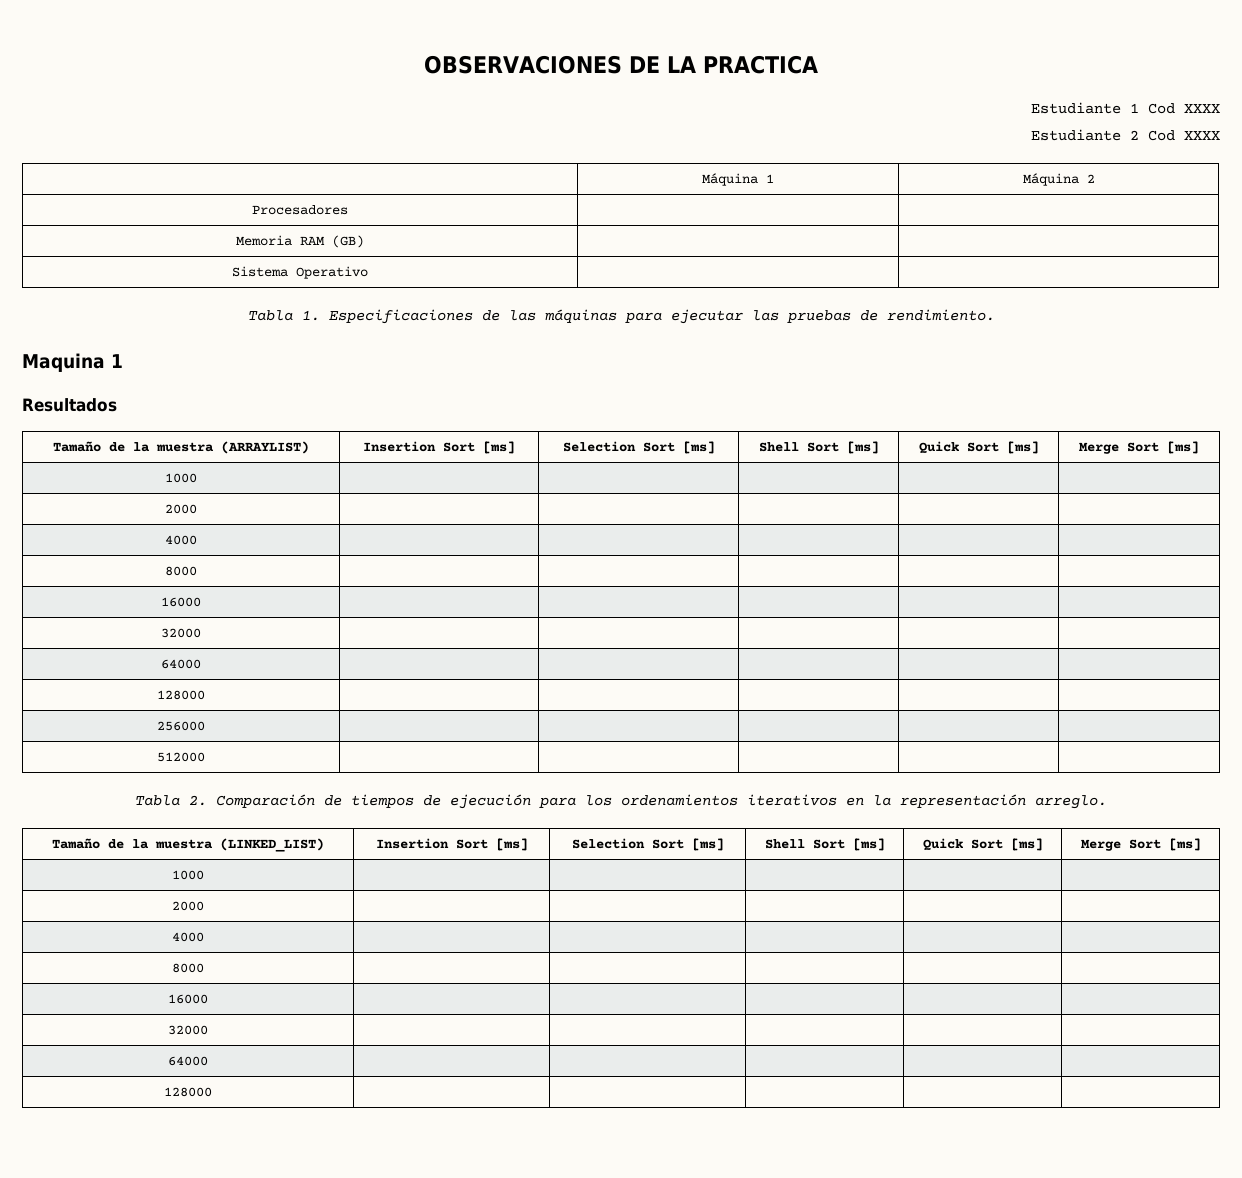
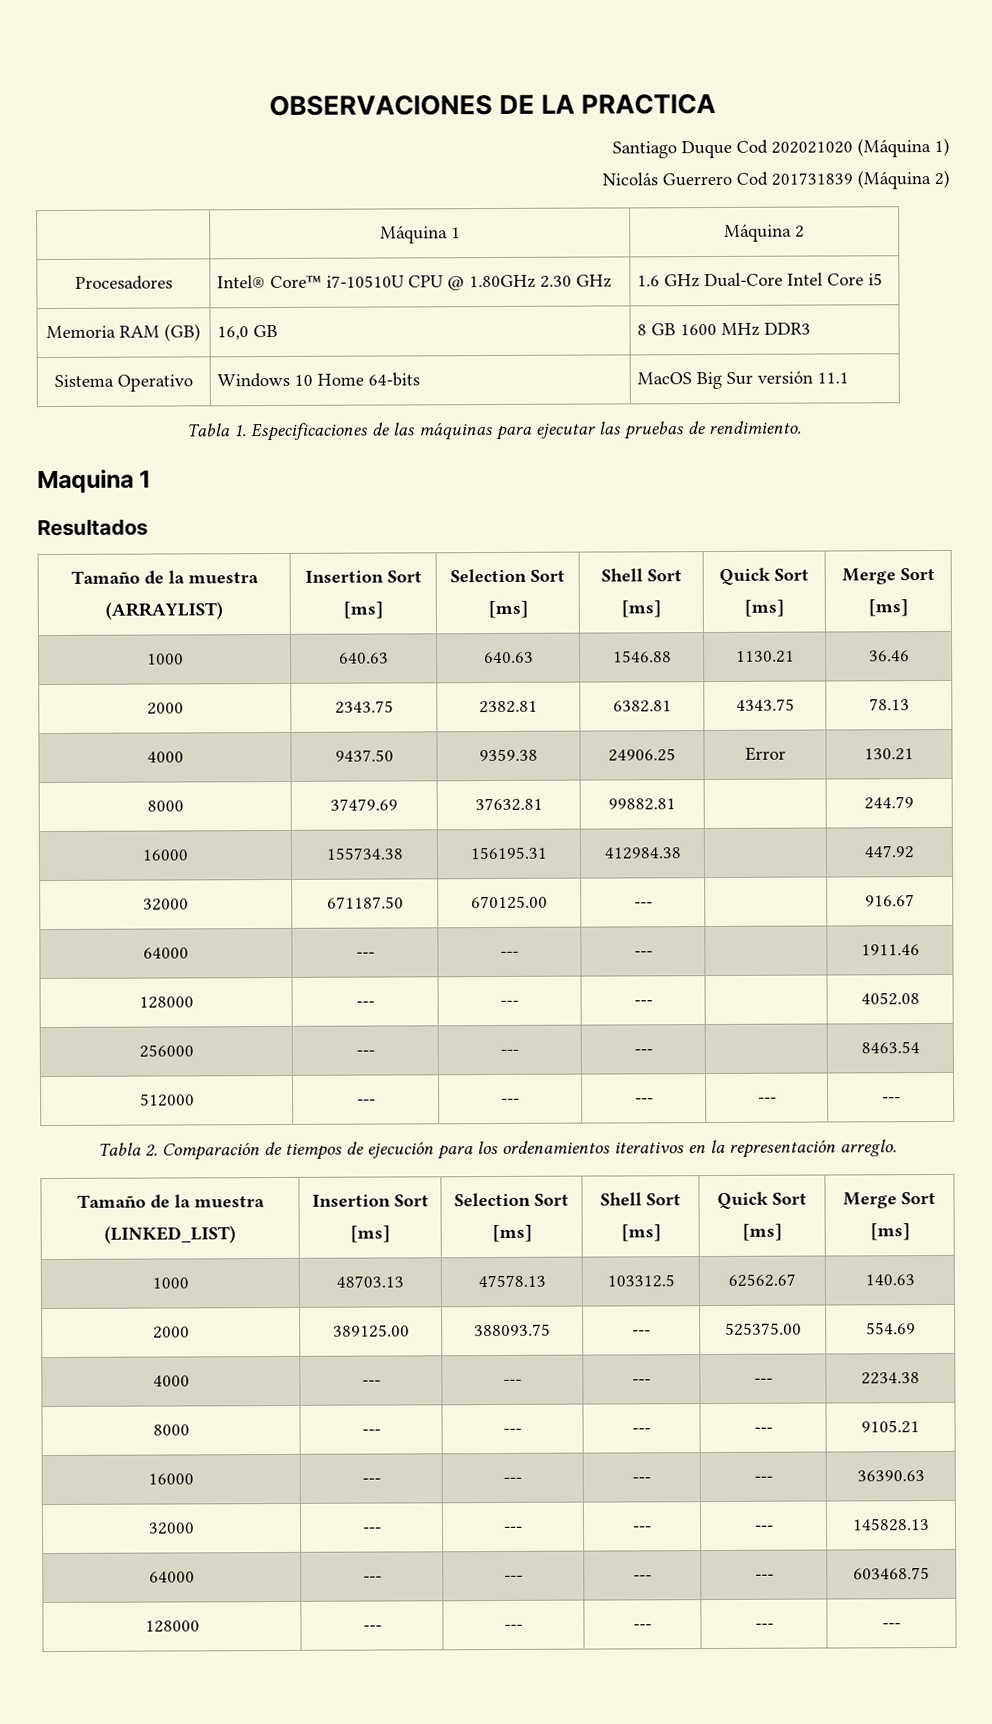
[1031,102,1220,114] [1031,129,1220,141] Estudiante 1 Cod XXXX // Estudiante 2 Cod XXXX -> [612,137,950,159] [602,169,950,190] Santiago Duque Cod 202021020 (Máquina 1) // Nicolás Guerrero Cod 201731839 (Máquina 2)
[236,235,364,248] [232,266,368,279] | // Memoria RAM (GB) | | // Sistema Operativo | | -> [216,274,612,291] [636,272,883,288] [46,323,201,342] [216,324,278,341] [636,322,811,336] [54,374,193,392] [216,372,420,388] [636,370,849,390] Intel® Core™ i7-10510U CPU @ 1.80GHz 2.30 GHz | 1.6 GHz Dual-Core Intel Core i5 // Memoria RAM (GB) | 16,0 GB | 8 GB 1600 MHz DDR3 // Sistema Operativo | Windows 10 Home 64-bits | MacOS Big Sur versión 11.1
[165,504,197,514] [165,535,197,545] [165,566,197,576] [161,597,201,607] [161,628,201,638] [161,659,201,669] [157,690,205,700] [157,721,205,731] [157,752,205,762] | | | | // 2000 | | | | | // 4000 | | | | | // 8000 | | | | | // 16000 | | | | | // 32000 | | | | | // 64000 | | | | | // 128000 | | | | | // 256000 | | | | | // 512000 | | | | | -> [339,652,389,664] [483,651,534,664] [612,650,672,663] [735,650,795,663] [868,650,910,662] [146,702,184,715] [334,700,394,714] [479,700,538,714] [612,700,672,713] [735,698,795,711] [868,698,910,711] [146,751,184,763] [334,749,394,762] [479,748,538,762] [608,748,676,762] [744,746,786,761] [864,748,914,761] [146,800,184,812] [330,798,398,811] [474,797,543,812] [608,798,676,811] [864,796,914,810] [142,849,188,861] [325,847,403,860] [470,846,547,860] [603,847,681,860] [864,845,914,859] [143,898,189,911] [326,896,404,909] [471,895,548,910] [633,901,653,908] [865,894,915,907] [143,947,189,959] [355,951,375,958] [500,950,519,957] [633,950,653,957] [860,944,920,956] [138,996,194,1009] [355,1000,375,1007] [500,999,519,1006] [633,999,653,1006] [860,992,920,1006] [138,1044,194,1058] [355,1049,375,1056] [500,1048,519,1055] [633,1048,653,1055] [860,1041,920,1054] [139,1093,195,1107] [356,1098,376,1105] [501,1097,520,1104] [634,1097,654,1104] [757,1096,777,1103] [881,1096,901,1103] 640.63 | 640.63 | 1546.88 | 1130.21 | 36.46 // 2000 | 2343.75 | 2382.81 | 6382.81 | 4343.75 | 78.13 // 4000 | 9437.50 | 9359.38 | 24906.25 | Error | 130.21 // 8000 | 37479.69 | 37632.81 | 99882.81 | | 244.79 // 16000 | 155734.38 | 156195.31 | 412984.38 | | 447.92 // 32000 | 671187.50 | 670125.00 | --- | | 916.67 // 64000 | --- | --- | --- | | 1911.46 // 128000 | --- | --- | --- | | 4052.08 // 256000 | --- | --- | --- | | 8463.54 // 512000 | --- | --- | --- | --- | ---
[172,901,204,911] [172,932,204,942] [172,963,204,973] [168,994,208,1004] [168,1025,208,1035] [168,1056,208,1066] [164,1087,212,1097] | | | | // 2000 | | | | | // 4000 | | | | | // 8000 | | | | | // 16000 | | | | | // 32000 | | | | | // 64000 | | | | | // 128000 | | | | | -> [336,1275,404,1288] [477,1274,546,1288] [606,1274,675,1288] [728,1273,796,1287] [864,1274,915,1286] [152,1326,190,1339] [332,1324,410,1338] [474,1323,551,1337] [632,1329,651,1336] [724,1322,802,1336] [865,1322,916,1335] [152,1375,190,1387] [361,1379,381,1386] [503,1378,522,1385] [632,1378,651,1385] [753,1377,773,1384] [861,1372,920,1385] [152,1424,190,1436] [361,1428,381,1435] [503,1427,522,1434] [632,1427,651,1434] [753,1426,773,1433] [861,1420,920,1434] [148,1473,194,1485] [361,1477,381,1484] [503,1476,522,1483] [632,1476,651,1483] [753,1475,773,1482] [856,1470,925,1482] [148,1522,195,1535] [362,1526,382,1533] [504,1525,523,1532] [633,1525,652,1532] [754,1524,774,1531] [852,1518,930,1532] [149,1571,195,1583] [362,1575,382,1582] [504,1574,523,1581] [633,1574,652,1581] [754,1573,774,1580] [853,1567,930,1580] [144,1620,200,1633] [362,1624,382,1631] [504,1623,523,1630] [633,1623,652,1630] [754,1622,774,1629] [882,1622,901,1629] 48703.13 | 47578.13 | 103312.5 | 62562.67 | 140.63 // 2000 | 389125.00 | 388093.75 | --- | 525375.00 | 554.69 // 4000 | --- | --- | --- | --- | 2234.38 // 8000 | --- | --- | --- | --- | 9105.21 // 16000 | --- | --- | --- | --- | 36390.63 // 32000 | --- | --- | --- | --- | 145828.13 // 64000 | --- | --- | --- | --- | 603468.75 // 128000 | --- | --- | --- | --- | ---

